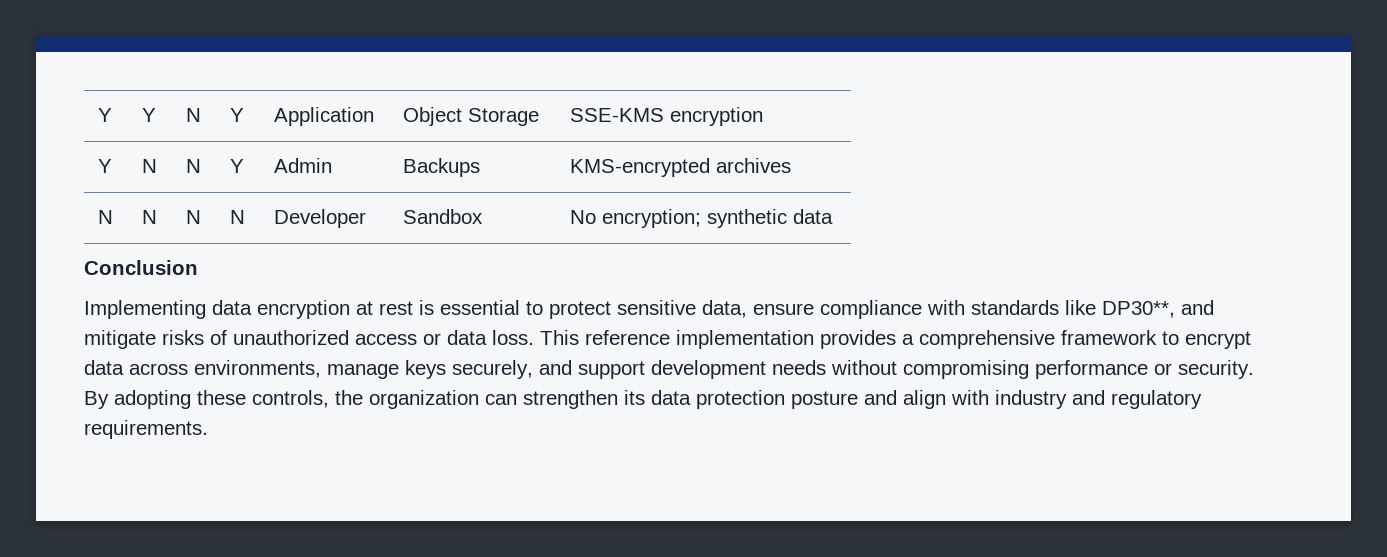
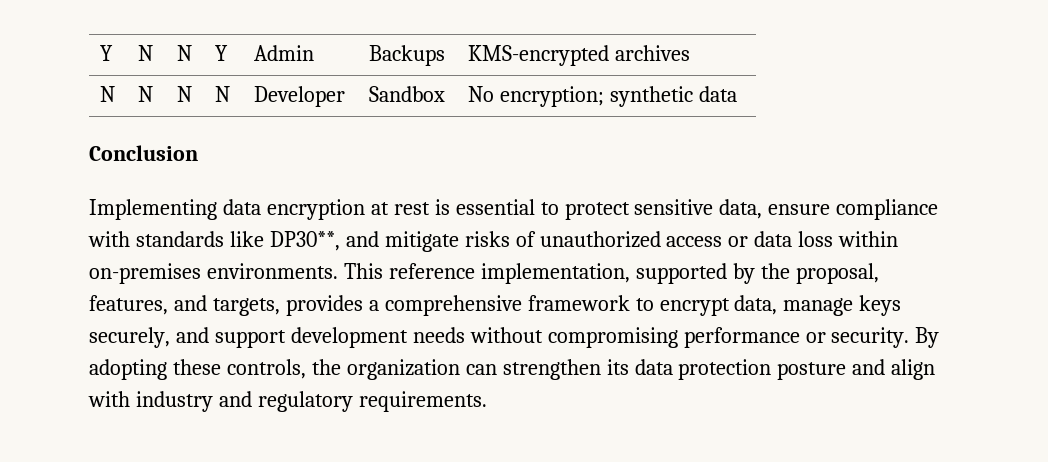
[98,108,113,122] [142,108,157,122] [186,108,202,122] [230,108,245,122] [274,107,375,126] [403,107,540,126] [570,107,764,126] [98,159,113,173] Y | Y | N | Y | Application | Object Storage | SSE-KMS encryption // Y -> [100,45,114,61] Y
[492,330,814,349] loss. This reference implementation -> [798,231,899,247] [89,263,879,284] [89,295,280,316] loss within on-premises environments. This reference implementation, supported by the proposal, features, and targets,
[84,360,321,378] data across environments, -> [734,295,778,315] data,

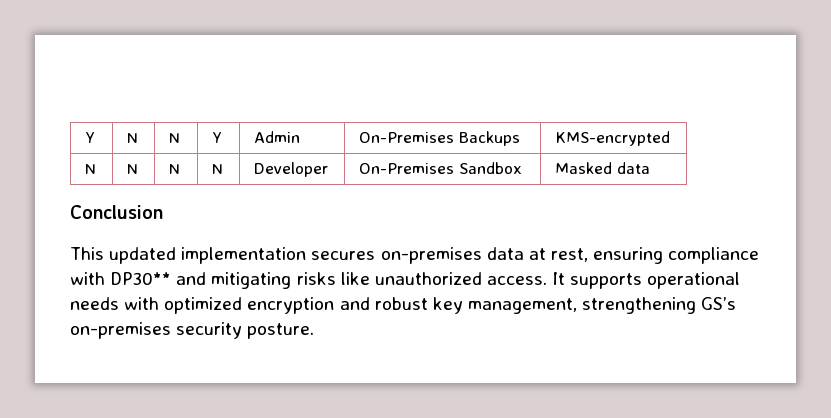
(315, 53) none -> [359,132,455,143] On-Premises
[615,45,691,61] archives -> (671, 138) none
(346, 96) none -> [359,163,455,174] On-Premises
[468,86,694,107] No encryption; synthetic -> [555,162,613,174] Masked
[89,199,939,220] [88,231,899,252] [89,263,879,284] [89,295,902,316] [89,327,940,348] [89,359,936,380] [88,391,487,412] Implementing data encryption at rest is essential to protect sensitive data, ensure compliance with standards like DP30**, and mitigate risks of unauthorized access or data loss within on-premises environments. This reference implementation, supported by the proposal, features, and targets, provides a comprehensive framework to encrypt data, manage keys securely, and support development needs without compromising performance or security. By adopting these controls, the organization can strengthen its data protection posture and align with industry and regulatory requirements. -> [70,247,760,264] [70,272,741,289] [70,297,737,314] [70,322,315,339] This updated implementation secures on-premises data at rest, ensuring compliance with DP30** and mitigating risks like unauthorized access. It supports operational needs with optimized encryption and robust key management, strengthening GS’s on-premises security posture.

